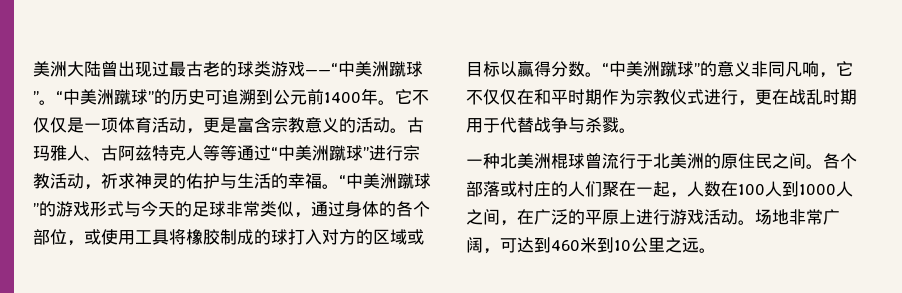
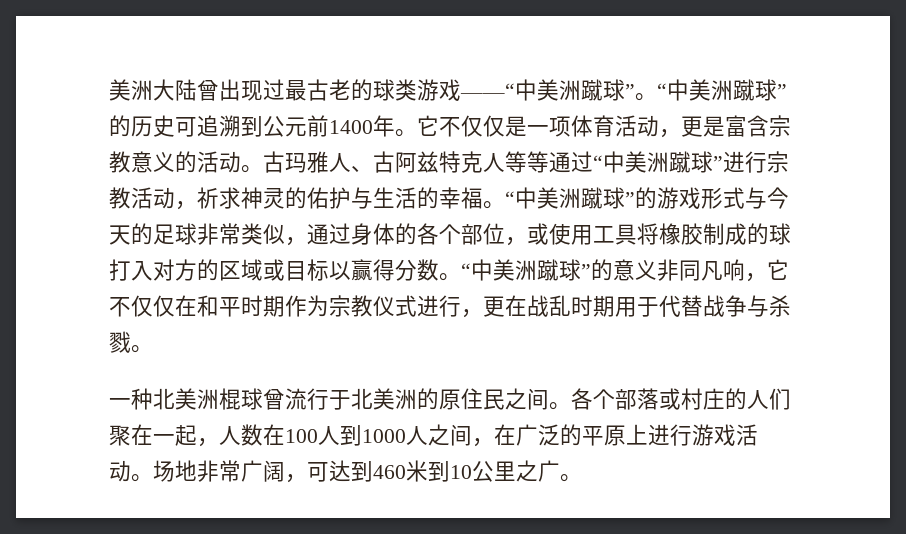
[682,237,699,253] 远 -> [538,460,560,482] 广

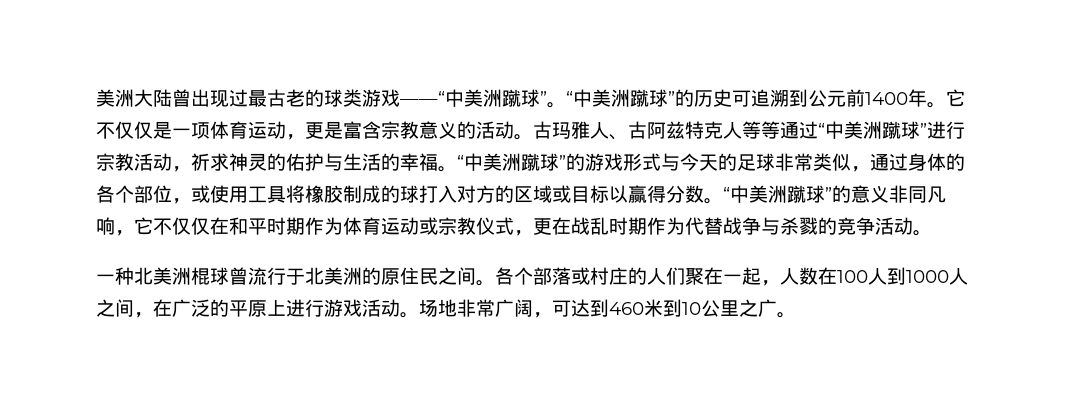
[615,115,637,137] 活 -> [248,122,267,139] 运
(329, 306) none -> [343,217,438,235] 体育运动或
[417,295,461,317] 进行 -> (514, 226) none
[615,297,659,317] 用于 -> [647,217,685,235] 作为
(131, 342) none -> [818,217,913,235] 的竞争活动

